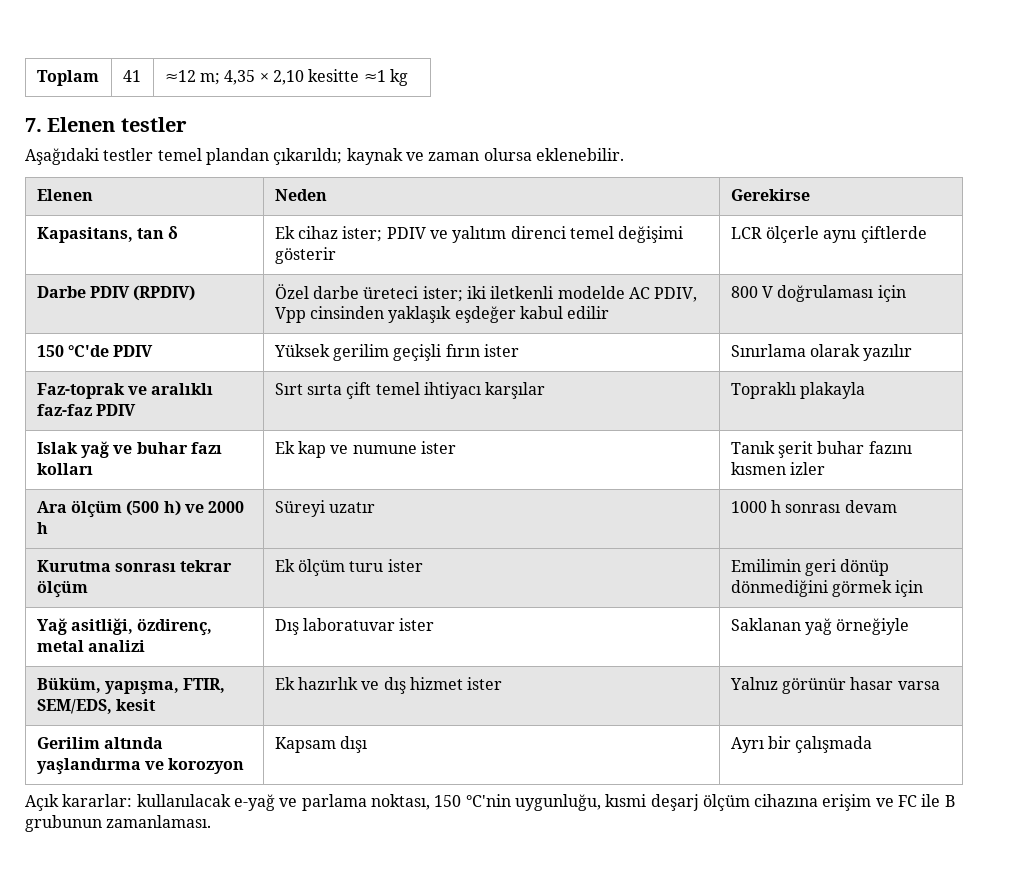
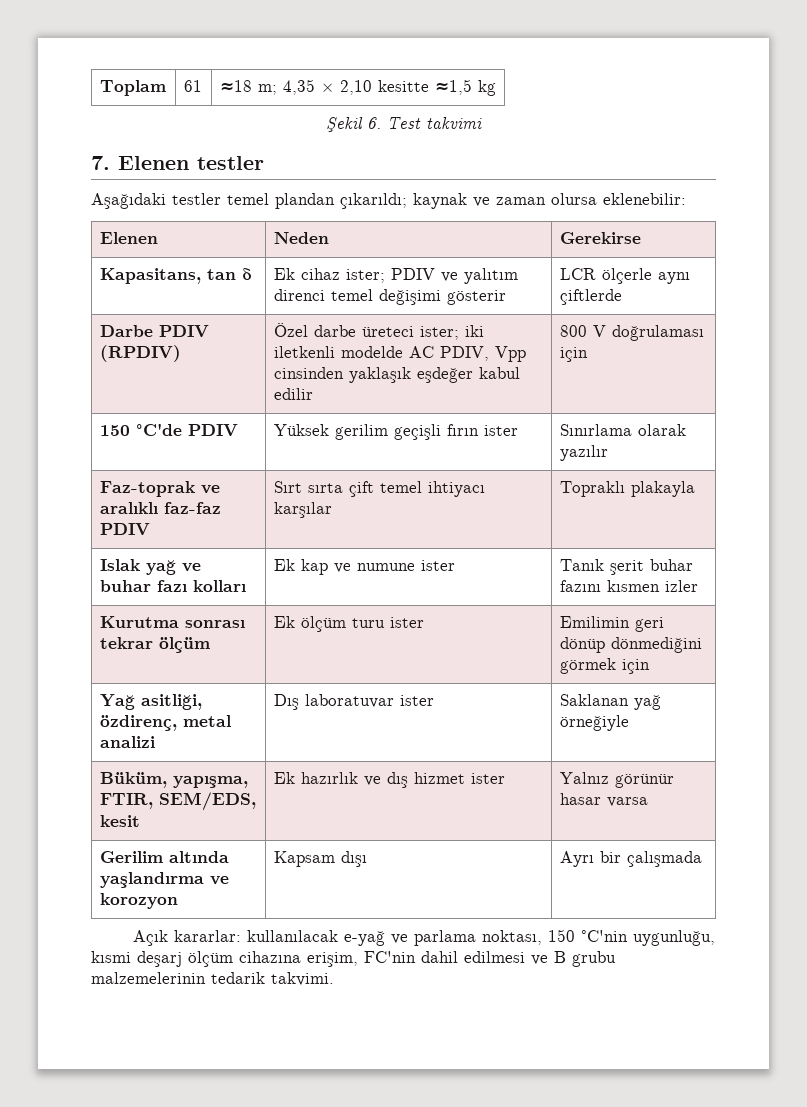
[122,70,141,82] [164,70,196,82] 41 | ≈12 -> [183,80,202,92] [219,80,252,92] 61 | ≈18
[363,70,386,82] ≈1 -> [434,79,472,95] ≈1,5
(408, 77) none -> [326,117,482,132] // Şekil 6. Test takvimi
[535,148,624,161] eklenebilir. -> [603,193,686,205] eklenebilir:
[36,500,245,518] [36,522,48,534] [274,500,376,517] [730,500,897,513] // Ara ölçüm (500 h) ve 2000 h | Süreyi uzatır | 1000 h sonrası devam -> (698, 586) none
[822,794,955,811] [25,815,212,832] erişim ve FC ile B grubunun zamanlaması. -> [307,951,616,967] [91,972,334,986] erişim, FC'nin dahil edilmesi ve B grubu malzemelerinin tedarik takvimi.

